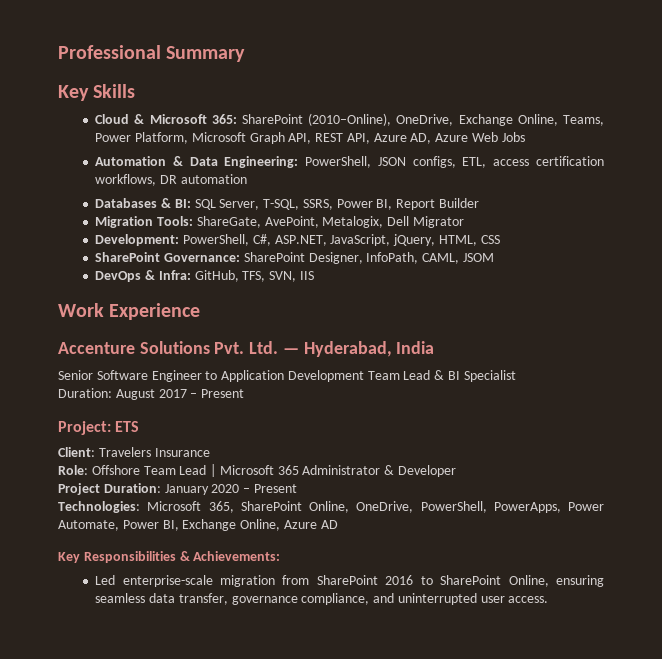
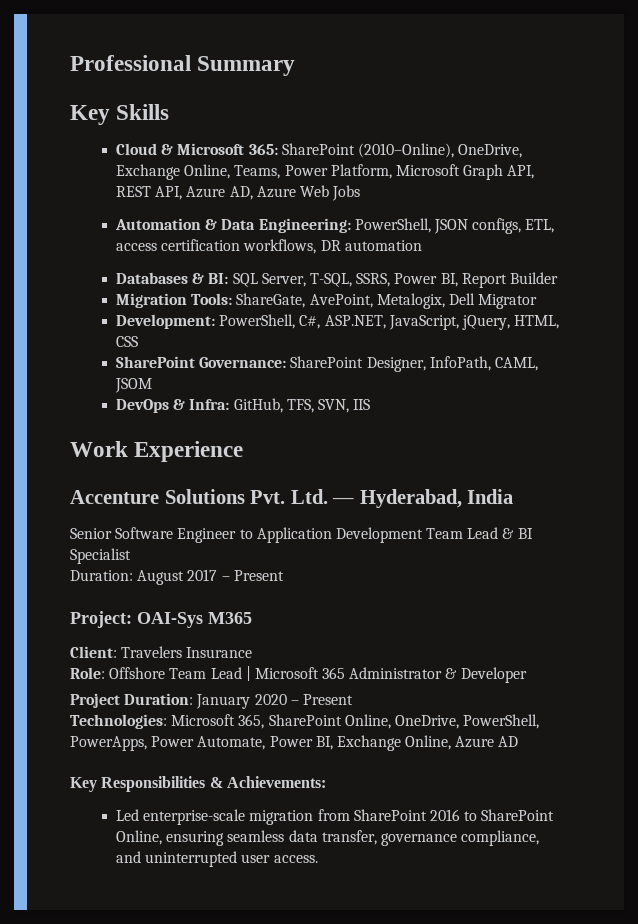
[115,421,140,432] ETS -> [137,612,252,628] OAI-Sys M365

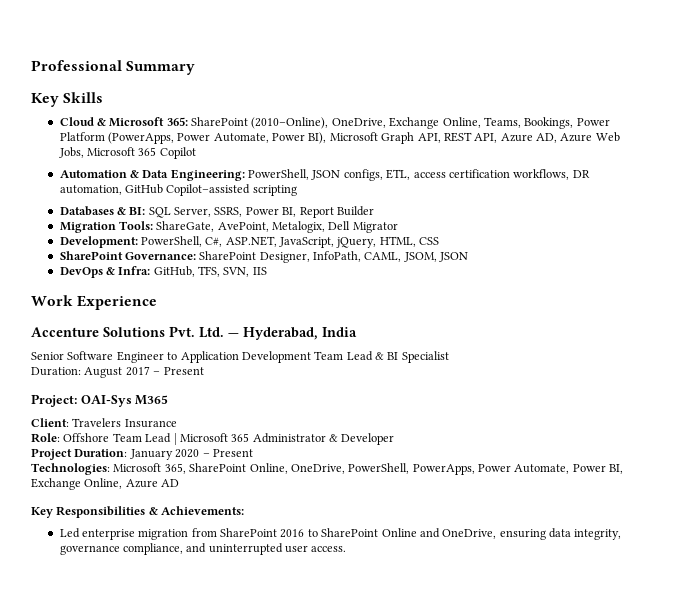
[284,164,392,179] Power Platform, -> [524,117,610,129] [59,132,327,144] Bookings, Power Platform (PowerApps, Power Automate, Power BI),
[332,185,361,201] Jobs -> [58,147,196,159] Jobs, Microsoft 365 Copilot
[344,240,422,251] automation -> [59,184,297,196] automation, GitHub Copilot–assisted scripting
[310,273,353,287] T-SQL, -> (212, 212) none
[115,378,153,393] JSOM -> [403,252,469,262] JSOM, JSON
[143,809,246,825] enterprise-scale -> [81,529,135,540] enterprise
[116,830,377,846] Online, ensuring seamless data transfer, -> [381,528,622,540] Online and OneDrive, ensuring data integrity,

